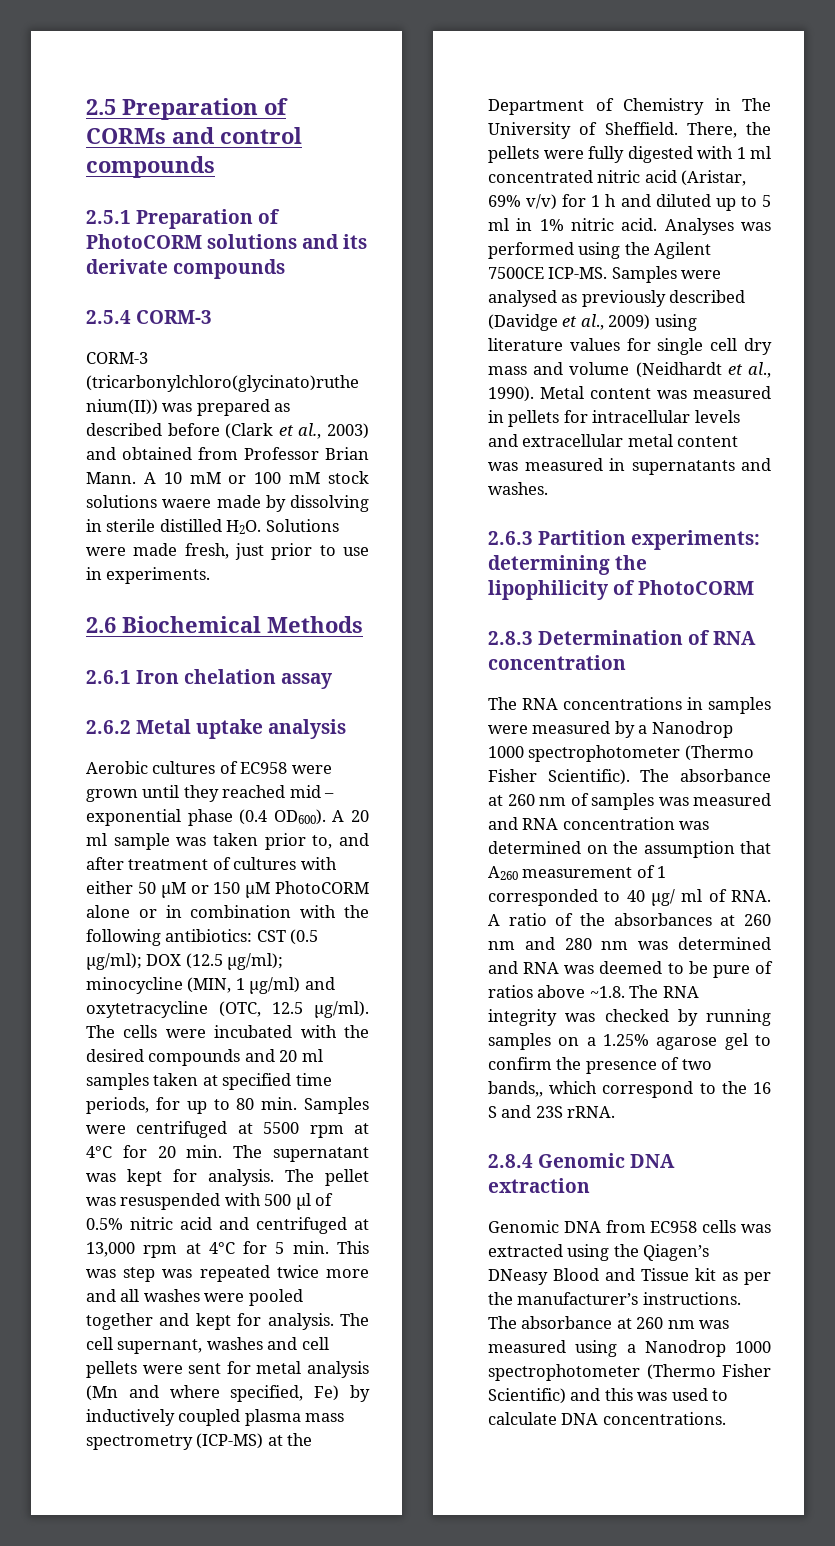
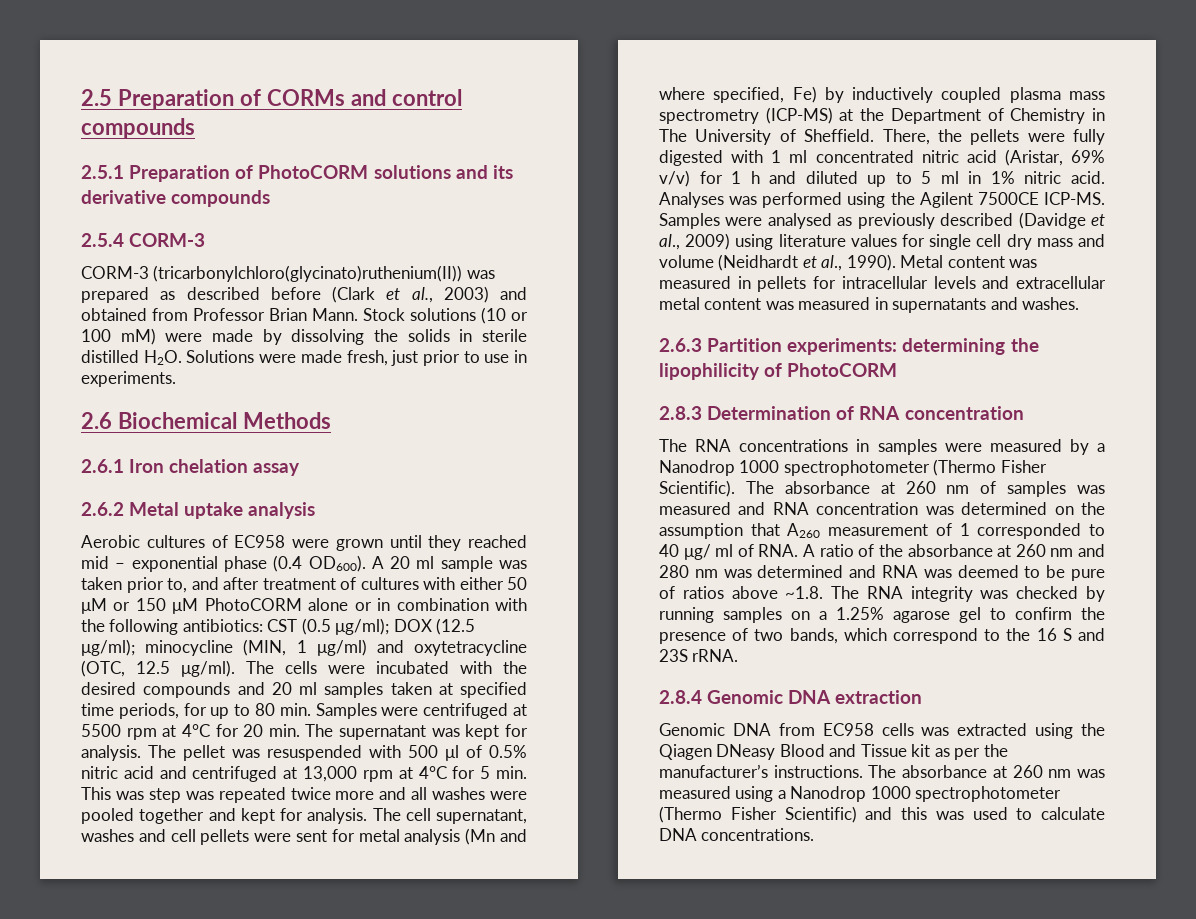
[86,259,168,274] derivate -> [81,190,166,204] derivative
[143,471,369,484] [86,495,212,508] A 10 mM or 100 mM stock solutions waere -> [363,307,528,324] [81,328,203,345] Stock solutions (10 or 100 mM) were
(369, 503) none -> [374,329,450,342] the solids
[117,1339,203,1354] supernant, -> [436,809,527,824] supernatant,
[613,913,712,926] absorbances -> [907,544,993,557] absorbance
[488,1081,543,1097] bands,, -> [789,628,838,644] bands,
[643,1244,710,1261] Qiagen’s -> [659,744,712,760] Qiagen

